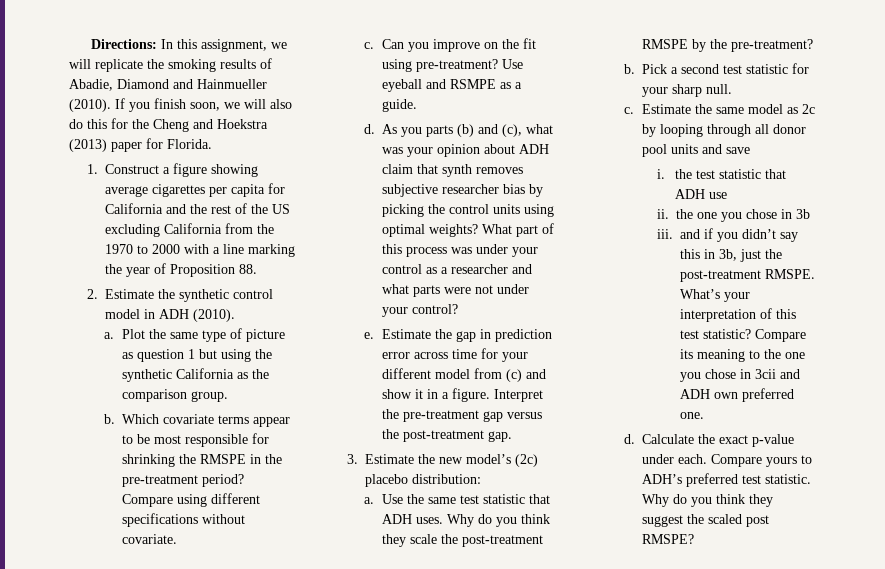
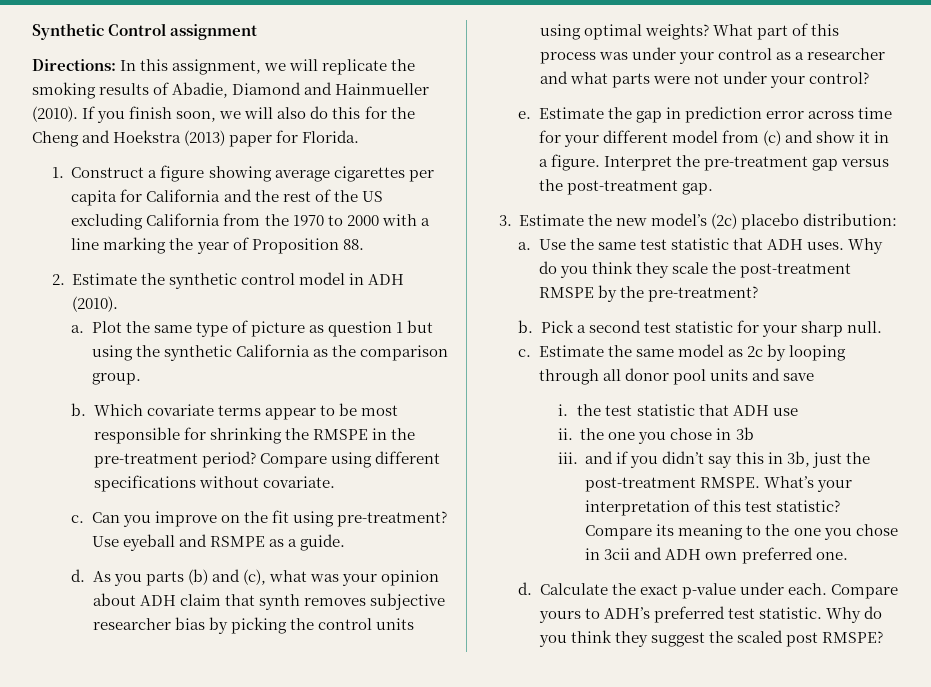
(91, 44) none -> [32,23,258,40] Synthetic Control assignment //

